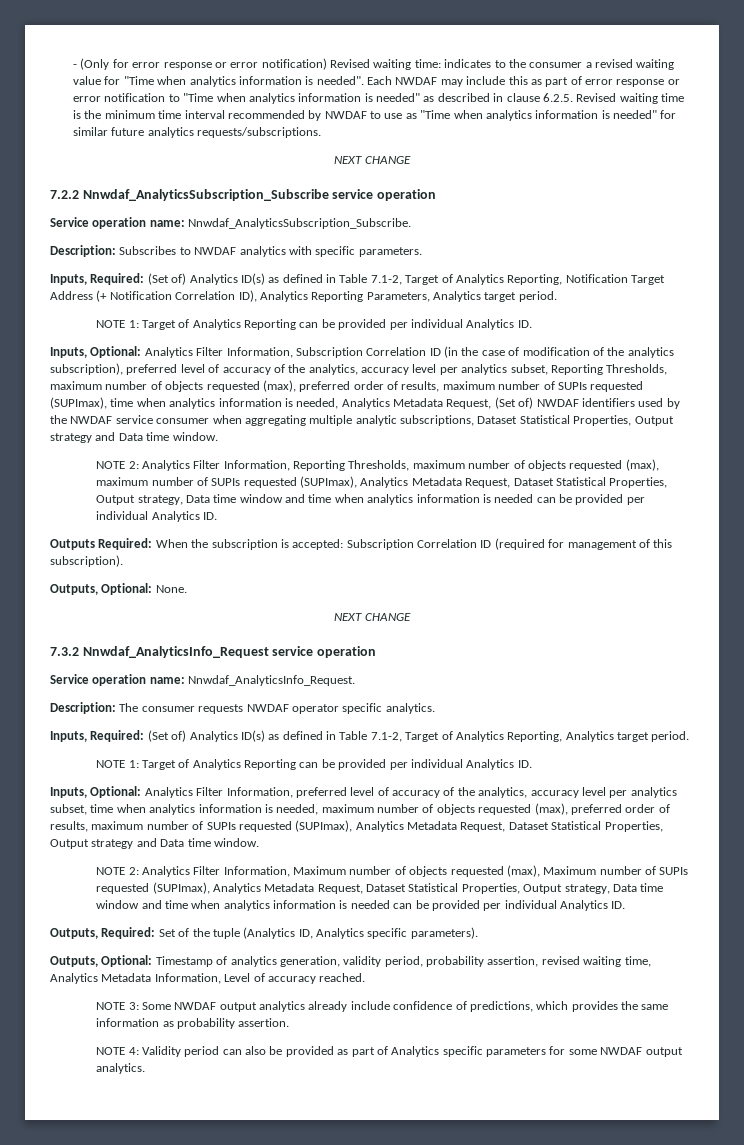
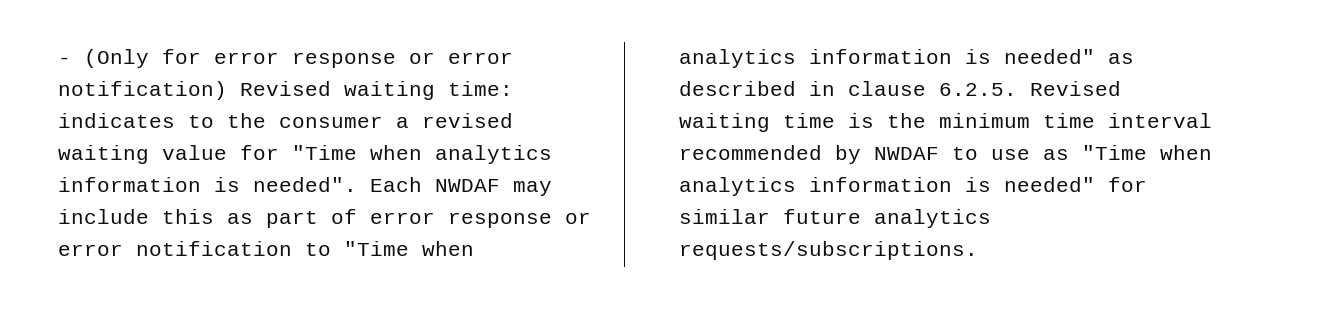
[334,156,411,164] [50,189,436,201] [50,217,412,229] [50,245,422,257] [50,273,665,285] [50,290,557,302] [96,319,532,330] [50,346,674,358] [50,363,668,375] [50,380,644,392] [50,397,680,409] [50,415,674,426] [50,432,218,443] [96,459,659,471] [96,476,668,488] [96,494,645,505] [96,511,217,522] [50,538,673,550] [50,555,123,567] [50,583,187,595] [334,613,411,621] [50,646,376,658] [50,674,356,686] [50,702,435,714] [50,730,690,742] [96,759,532,770] [50,786,677,798] [50,803,670,815] [50,820,663,832] [50,838,259,849] [96,865,689,877] [96,882,664,894] [96,900,626,911] [50,927,478,939] [50,955,651,967] [50,973,366,984] [96,1001,669,1012] [96,1018,290,1029] [96,1046,683,1057] [96,1063,146,1074] // NEXT CHANGE // 7.2.2 Nnwdaf_AnalyticsSubscription_Subscribe service operation // Service operation name: Nnwdaf_AnalyticsSubscription_Subscribe. // Description: Subscribes to NWDAF analytics with specific parameters. // Inputs, Required: (Set of) Analytics ID(s) as defined in Table 7.1-2, Target of Analytics Reporting, Notification Target Address (+ Notification Correlation ID), Analytics Reporting Parameters, Analytics target period. // NOTE 1: Target of Analytics Reporting can be provided per individual Analytics ID. // Inputs, Optional: Analytics Filter Information, Subscription Correlation ID (in the case of modification of the analytics subscription), preferred level of accuracy of the analytics, accuracy level per analytics subset, Reporting Thresholds, maximum number of objects requested (max), preferred order of results, maximum number of SUPIs requested (SUPImax), time when analytics information is needed, Analytics Metadata Request, (Set of) NWDAF identifiers used by the NWDAF service consumer when aggregating multiple analytic subscriptions, Dataset Statistical Properties, Output strategy and Data time window. // NOTE 2: Analytics Filter Information, Reporting Thresholds, maximum number of objects requested (max), maximum number of SUPIs requested (SUPImax), Analytics Metadata Request, Dataset Statistical Properties, Output strategy, Data time window and time when analytics information is needed can be provided per individual Analytics ID. // Outputs Required: When the subscription is accepted: Subscription Correlation ID (required for management of this subscription). // Outputs, Optional: None. // NEXT CHANGE // 7.3.2 Nnwdaf_AnalyticsInfo_Request service operation // Service operation name: Nnwdaf_AnalyticsInfo_Request. // Description: The consumer requests NWDAF operator specific analytics. // Inputs, Required: (Set of) Analytics ID(s) as defined in Table 7.1-2, Target of Analytics Reporting, Analytics target period. // NOTE 1: Target of Analytics Reporting can be provided per individual Analytics ID. // Inputs, Optional: Analytics Filter Information, preferred level of accuracy of the analytics, accuracy level per analytics subset, time when analytics information is needed, maximum number of objects requested (max), preferred order of results, maximum number of SUPIs requested (SUPImax), Analytics Metadata Request, Dataset Statistical Properties, Output strategy and Data time window. // NOTE 2: Analytics Filter Information, Maximum number of objects requested (max), Maximum number of SUPIs requested (SUPImax), Analytics Metadata Request, Dataset Statistical Properties, Output strategy, Data time window and time when analytics information is needed can be provided per individual Analytics ID. // Outputs, Required: Set of the tuple (Analytics ID, Analytics specific parameters). // Outputs, Optional: Timestamp of analytics generation, validity period, probability assertion, revised waiting time, Analytics Metadata Information, Level of accuracy reached. // NOTE 3: Some NWDAF output analytics already include confidence of predictions, which provides the same information as probability assertion. // NOTE 4: Validity period can also be provided as part of Analytics specific parameters for some NWDAF output analytics. -> (979, 250) none

